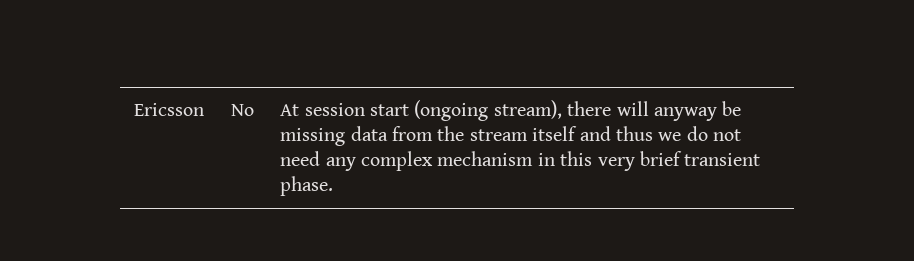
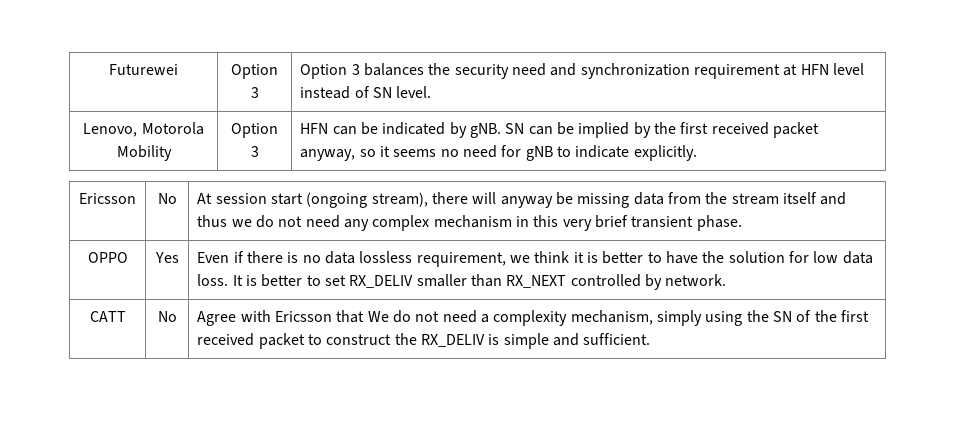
(134, 109) none -> [109,64,178,75] [231,64,278,79] [250,87,259,98] [300,63,864,79] [300,86,432,99] [83,122,204,137] [116,145,172,161] [231,123,278,138] [250,146,259,157] [300,122,819,138] [300,145,697,161] Futurewei | Option 3 | Option 3 balances the security need and synchronization requirement at HFN level instead of SN level. // Lenovo, Motorola Mobility | Option 3 | HFN can be indicated by gNB. SN can be implied by the first received packet anyway, so it seems no need for gNB to indicate explicitly. //
(334, 186) none -> [87,252,128,263] [154,252,179,263] [197,251,873,267] [197,274,727,290] [89,311,126,322] [157,311,177,322] [197,310,869,326] [197,333,651,349] // OPPO | Yes | Even if there is no data lossless requirement, we think it is better to have the solution for low data loss. It is better to set RX_DELIV smaller than RX_NEXT controlled by network. // CATT | No | Agree with Ericsson that We do not need a complexity mechanism, simply using the SN of the first received packet to construct the RX_DELIV is simple and sufficient.

